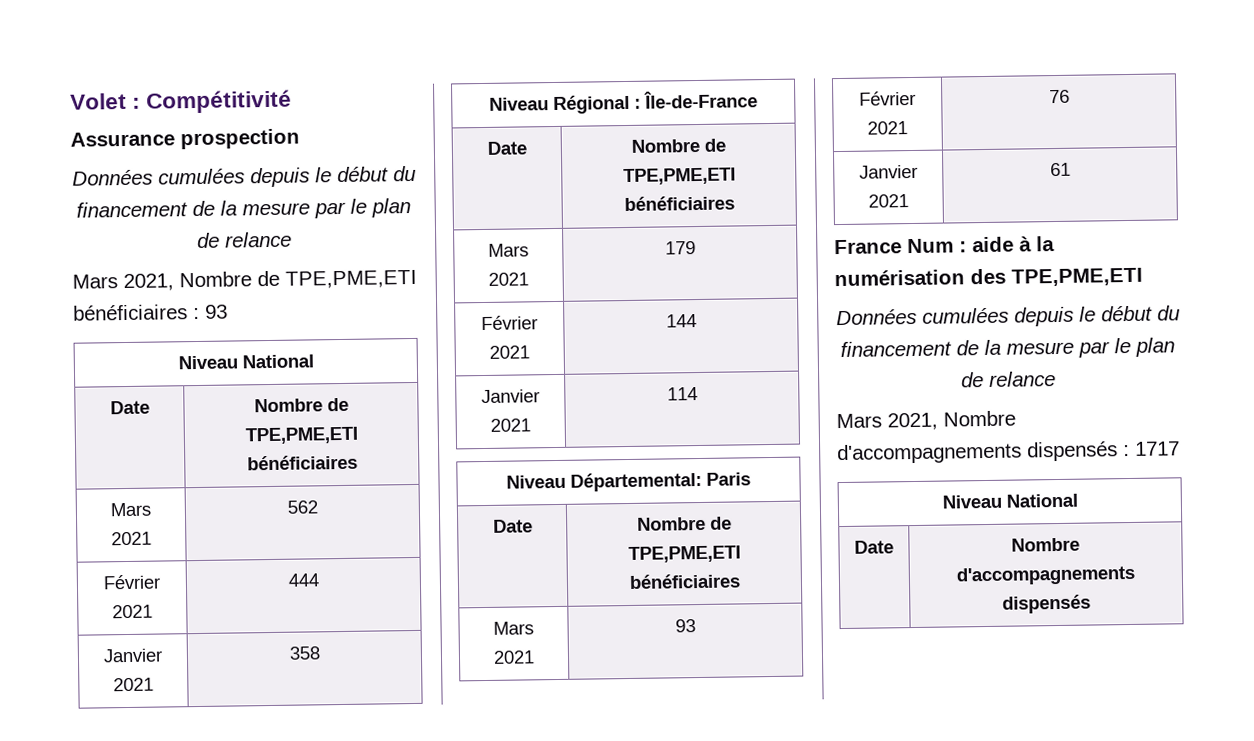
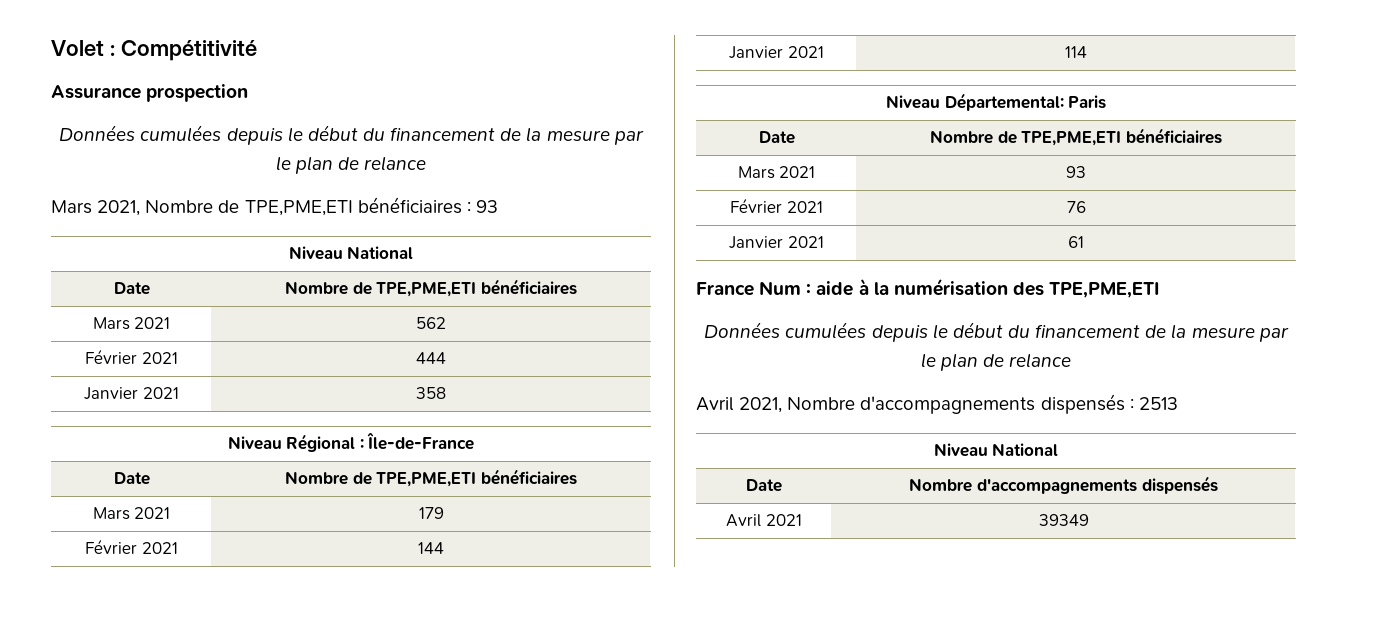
[836,413,882,429] Mars -> [696,397,734,411] Avril
[1135,441,1180,456] 1717 -> [1138,397,1178,410] 2513
(1091, 604) none -> [726,514,802,527] [1038,514,1089,526] // Avril 2021 | 39349

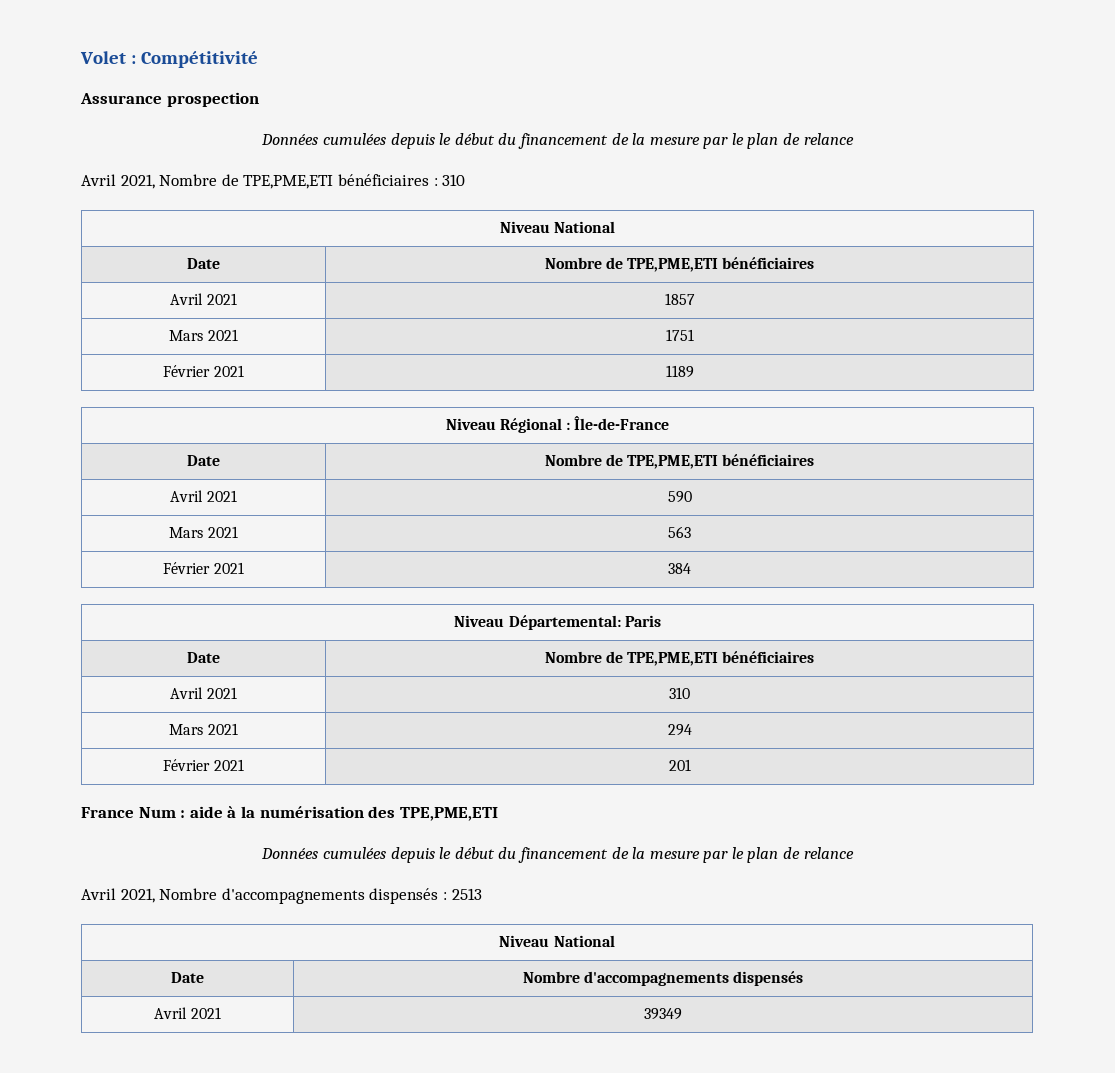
[51,200,92,214] Mars -> [81,174,116,186] Avril
[475,200,498,213] 93 -> [442,174,466,186] 310
[92,317,171,330] [416,317,446,329] [85,349,178,364] [416,352,446,364] [84,387,179,400] [416,387,446,399] // Mars 2021 | 562 // Février 2021 | 444 // Janvier 2021 | 358 -> [170,293,237,305] [664,293,695,305] [169,329,238,341] [665,329,694,341] [163,365,244,377] [665,365,694,378] // Avril 2021 | 1857 // Mars 2021 | 1751 // Février 2021 | 1189
[92,507,171,520] [418,507,444,519] [85,539,178,554] [418,542,444,554] [729,46,824,59] [1065,46,1087,58] // Mars 2021 | 179 // Février 2021 | 144 // Janvier 2021 | 114 -> [170,490,237,502] [667,491,692,503] [169,526,238,538] [668,526,691,538] [163,562,244,574] [668,563,691,574] // Avril 2021 | 590 // Mars 2021 | 563 // Février 2021 | 384
[737,166,816,179] [1066,166,1086,178] [730,198,823,213] [1066,201,1086,213] [729,236,824,249] [1068,236,1084,248] // Mars 2021 | 93 // Février 2021 | 76 // Janvier 2021 | 61 -> [170,687,237,699] [669,687,690,699] [169,723,238,735] [667,724,692,736] [163,759,244,771] [668,759,691,771] // Avril 2021 | 310 // Mars 2021 | 294 // Février 2021 | 201

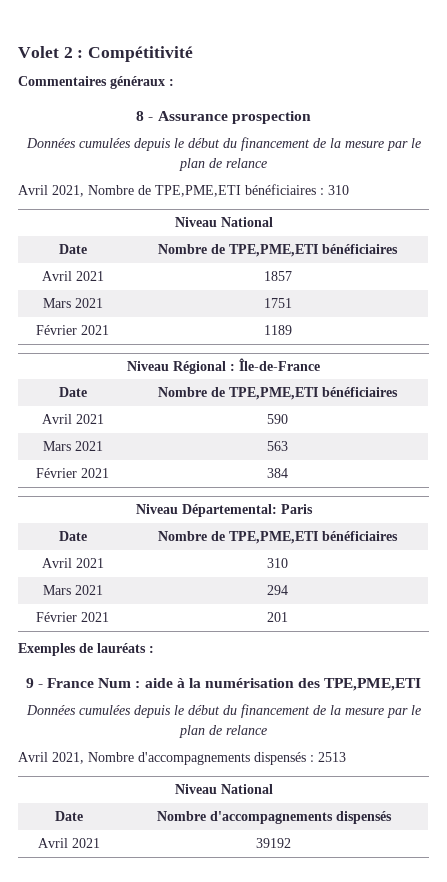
(126, 57) none -> [63,47,73,58] 2
(258, 59) none -> [18,76,174,89] [136,111,154,121] Commentaires généraux : // 8 -
(691, 765) none -> [18,643,154,656] [25,678,43,688] Exemples de lauréats : // 9 -
[644,1008,682,1020] 39349 -> [256,838,291,848] 39192

